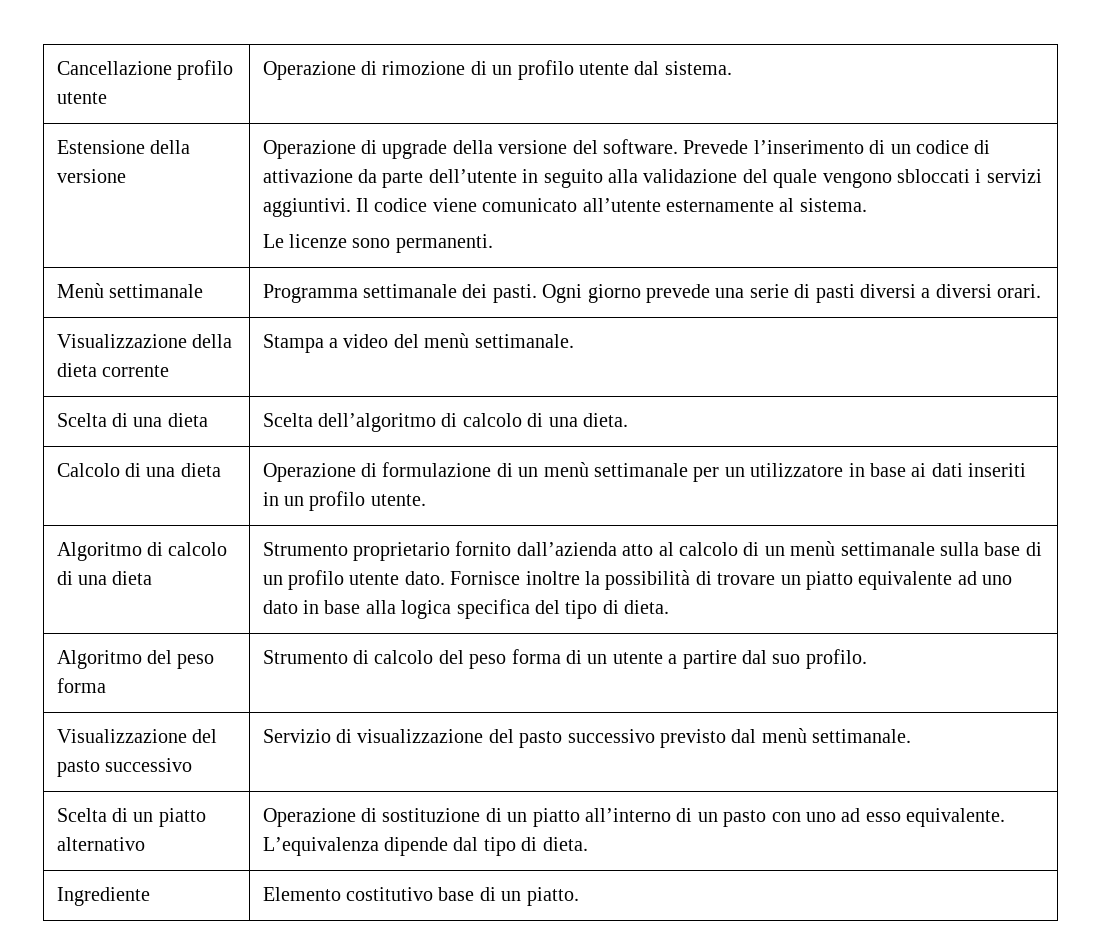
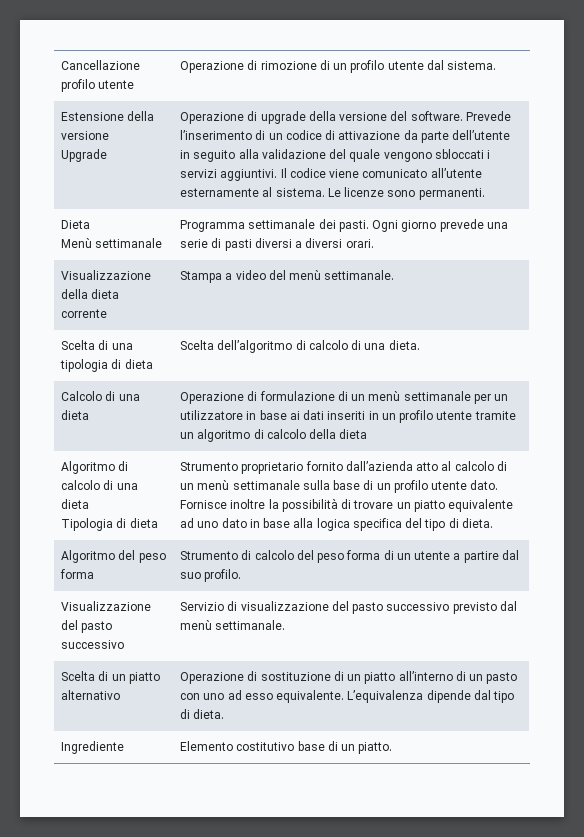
(126, 176) none -> [61,149,108,162] // Upgrade
(867, 205) // -> (325, 192) none
(493, 243) none -> [61,220,91,229] Dieta //
(163, 422) none -> [60,359,122,372] tipologia di
[370,494,426,506] utente. -> [436,411,516,420] [180,429,368,442] utente tramite un algoritmo di calcolo della dieta
(153, 578) none -> [61,518,158,531] // Tipologia di dieta

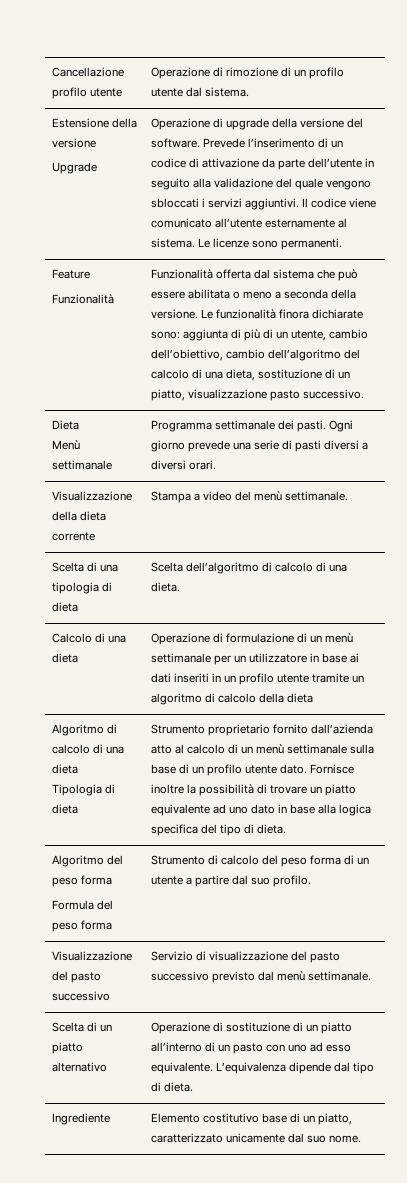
(485, 194) none -> [51,269,90,279] [51,294,114,304] [150,269,359,281] [150,289,357,299] [150,309,363,319] [150,329,369,341] [150,349,360,361] [150,369,351,381] [150,389,364,401] // Feature // Funzionalità | Funzionalità offerta dal sistema che può essere abilitata o meno a seconda della versione. Le funzionalità finora dichiarate sono: aggiunta di più di un utente, cambio dell’obiettivo, cambio dell’algoritmo del calcolo di una dieta, sostituzione di un piatto, visualizzazione pasto successivo.
(95, 574) none -> [51,900,113,910] [51,920,112,932] // Formula del peso forma
[358,742,393,754] piatto. -> [318,1113,353,1125] [150,1133,361,1143] piatto, caratterizzato unicamente dal suo nome.

